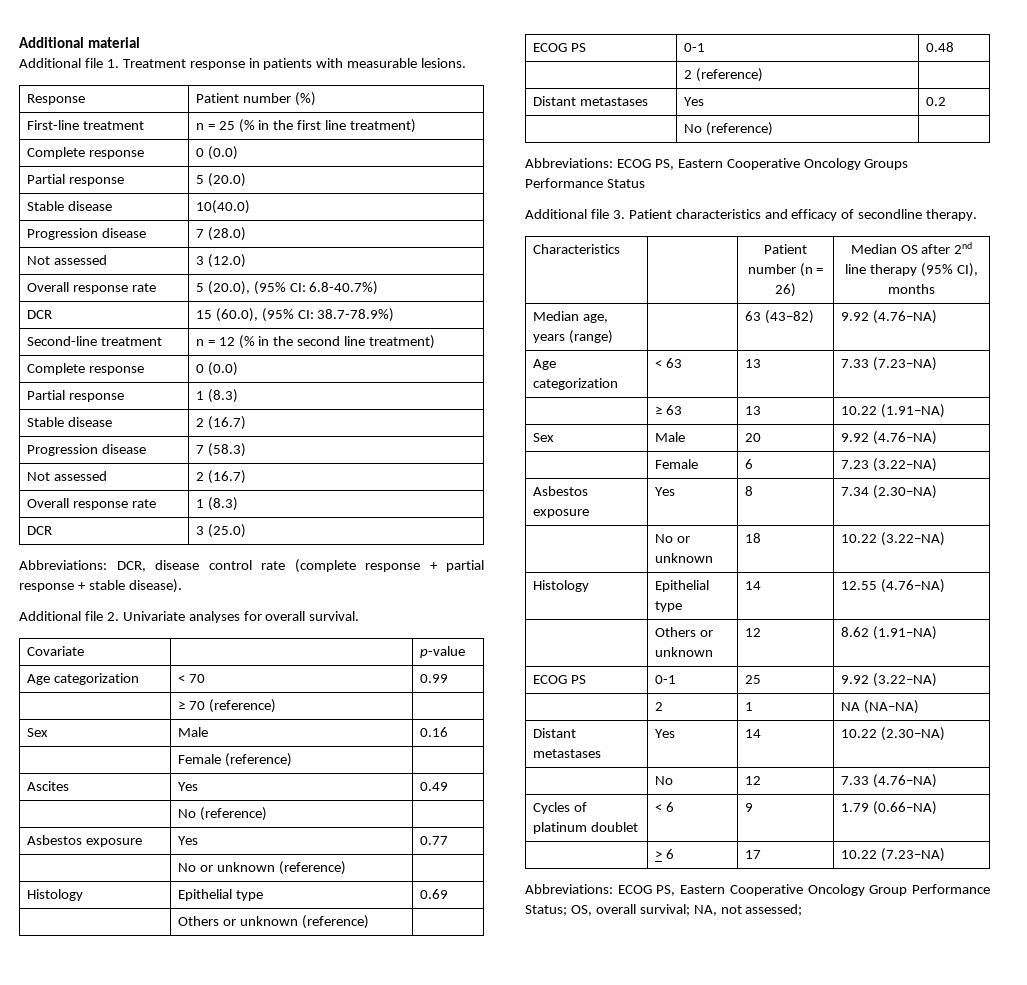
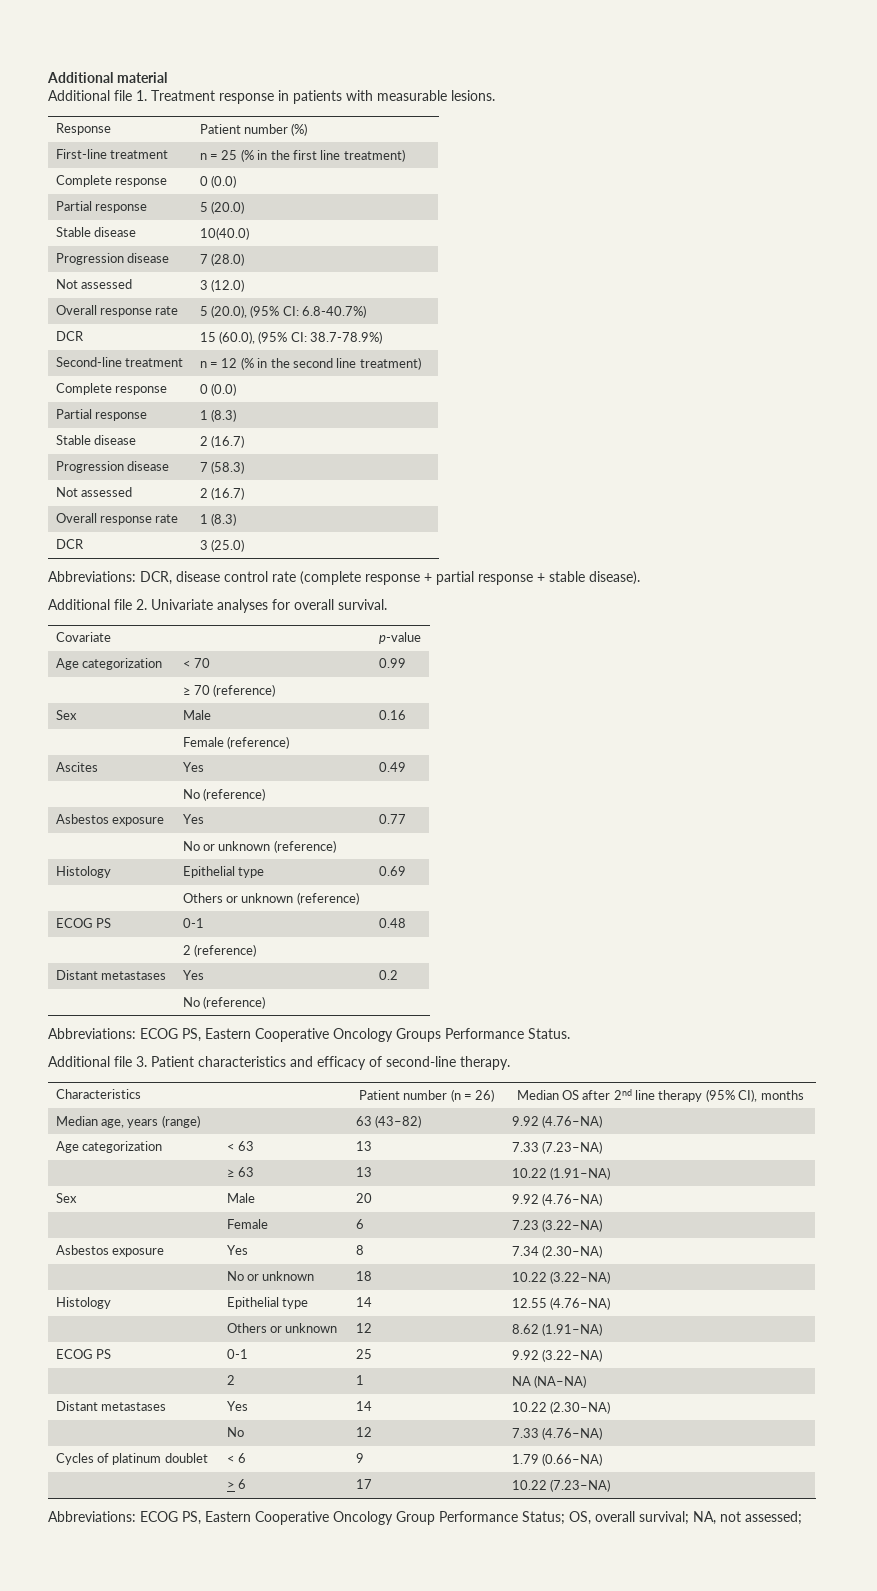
[606,179,645,188] Status -> [528,1028,570,1039] Status.
[858,209,923,219] secondline -> [386,1056,456,1067] second-line

